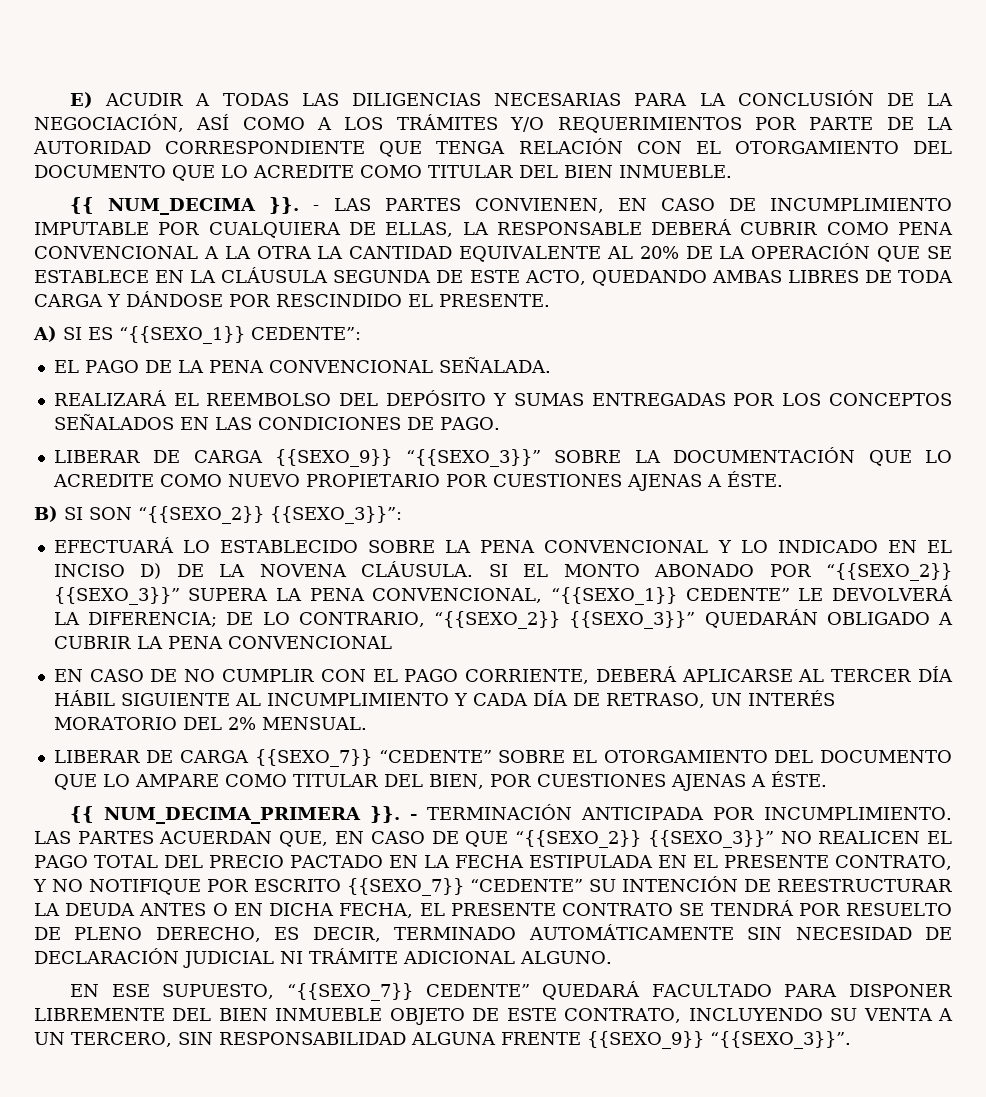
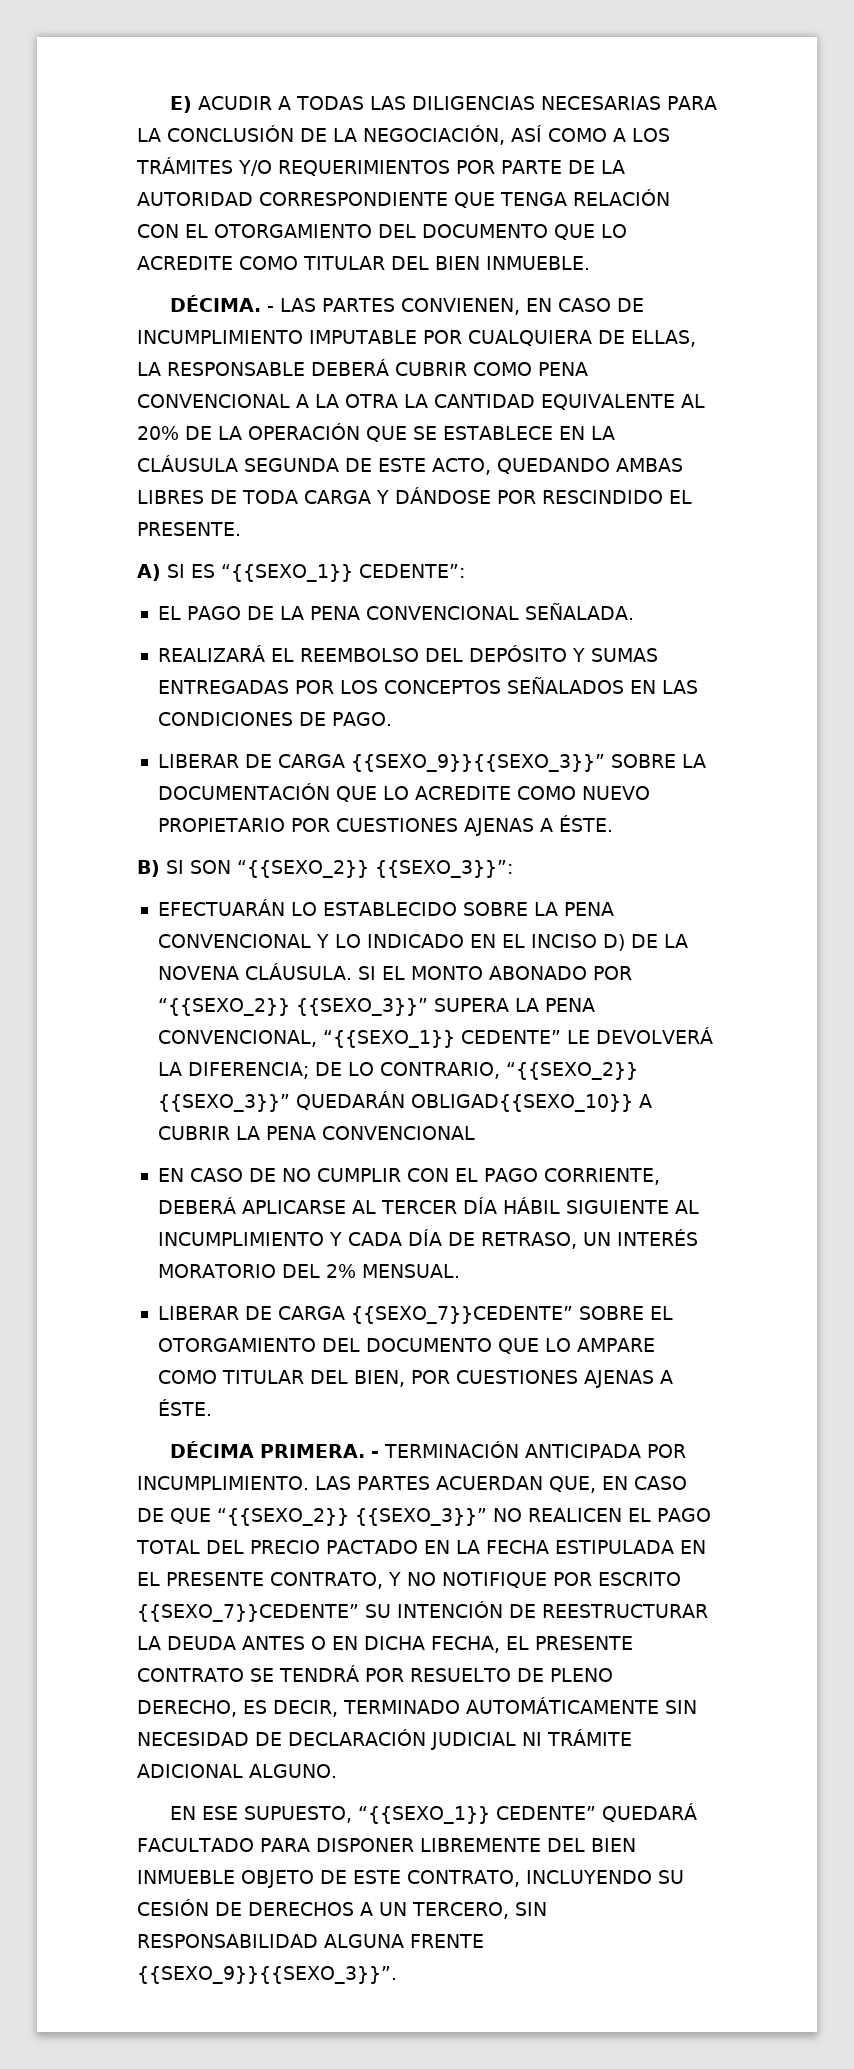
[70,197,300,215] {{ NUM_DECIMA }}. -> [169,295,261,312] DÉCIMA.
[275,449,541,467] {{SEXO_9}} “{{SEXO_3}}” -> [350,754,605,772] {{SEXO_9}}{{SEXO_3}}”
[53,537,174,553] EFECTUARÁ -> [157,899,285,916] EFECTUARÁN
[826,612,930,625] OBLIGADO -> [410,1094,633,1112] OBLIGAD{{SEXO_10}}
[254,749,492,767] {{SEXO_7}} “CEDENTE” -> [350,1306,573,1324] {{SEXO_7}}CEDENTE”
[70,806,401,824] {{ NUM_DECIMA_PRIMERA }}. -> [169,1441,365,1458] DÉCIMA PRIMERA.
[347,878,583,896] {{SEXO_7}} “CEDENTE” -> [137,1604,359,1622] {{SEXO_7}}CEDENTE”
[286,983,413,1001] “{{SEXO_7}} -> [357,1806,490,1824] “{{SEXO_1}}
[863,1008,933,1021] VENTA -> [137,1899,354,1916] CESIÓN DE DERECHOS
[586,1031,851,1049] {{SEXO_9}} “{{SEXO_3}}”. -> [137,1966,397,1984] {{SEXO_9}}{{SEXO_3}}”.

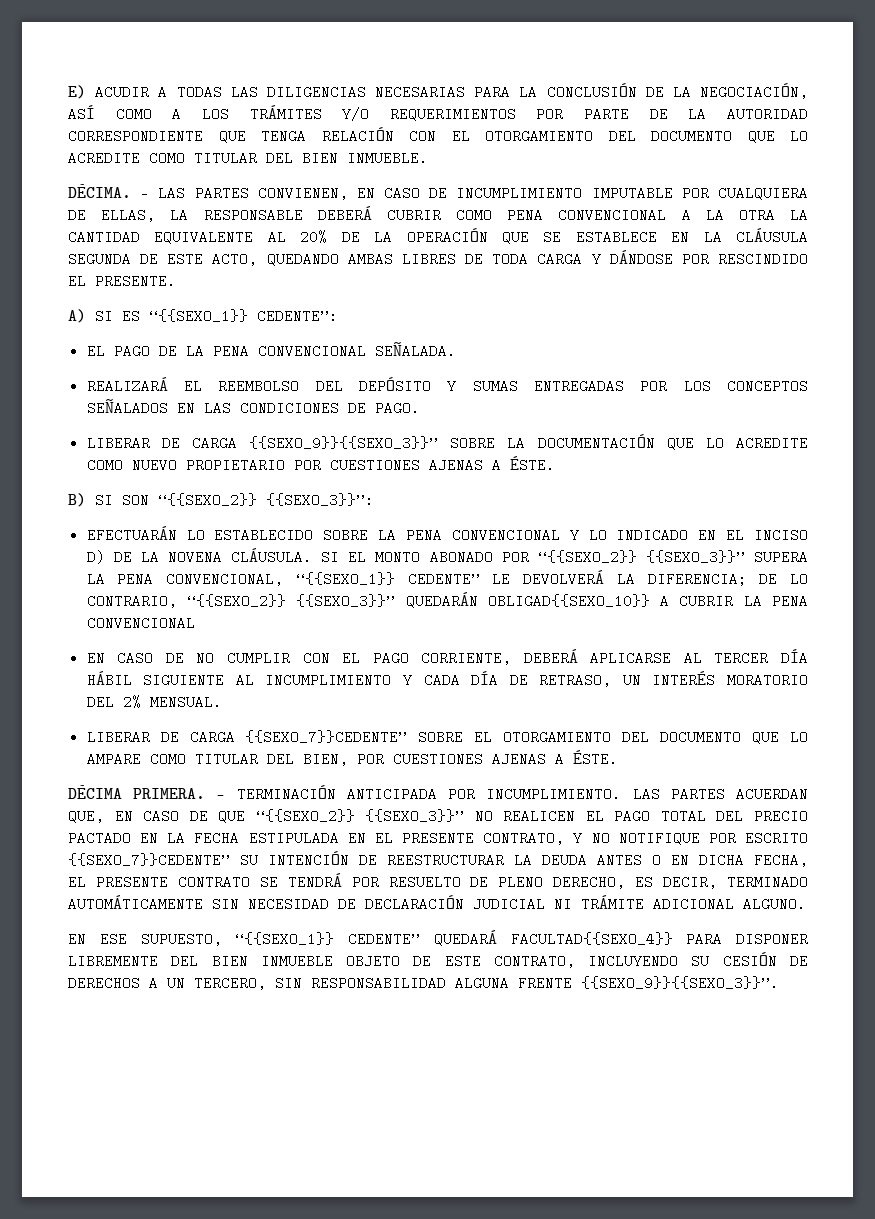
[137,1838,254,1852] FACULTADO -> [510,932,673,946] FACULTAD{{SEXO_4}}

